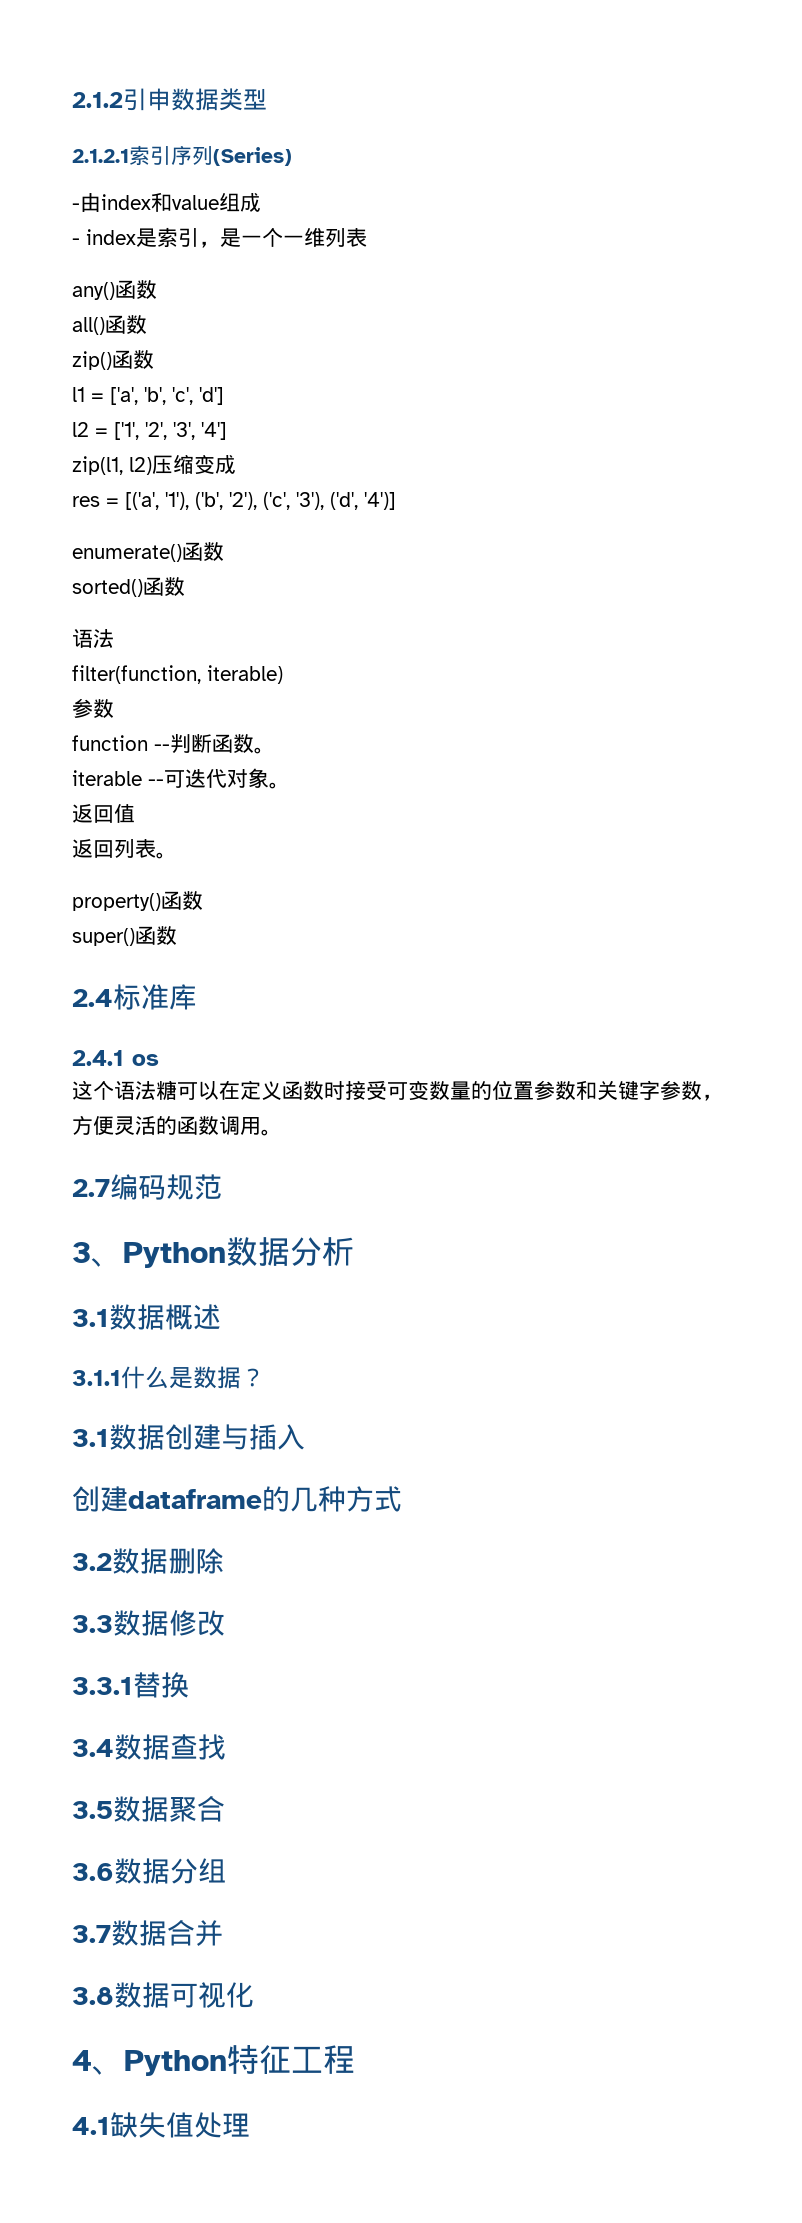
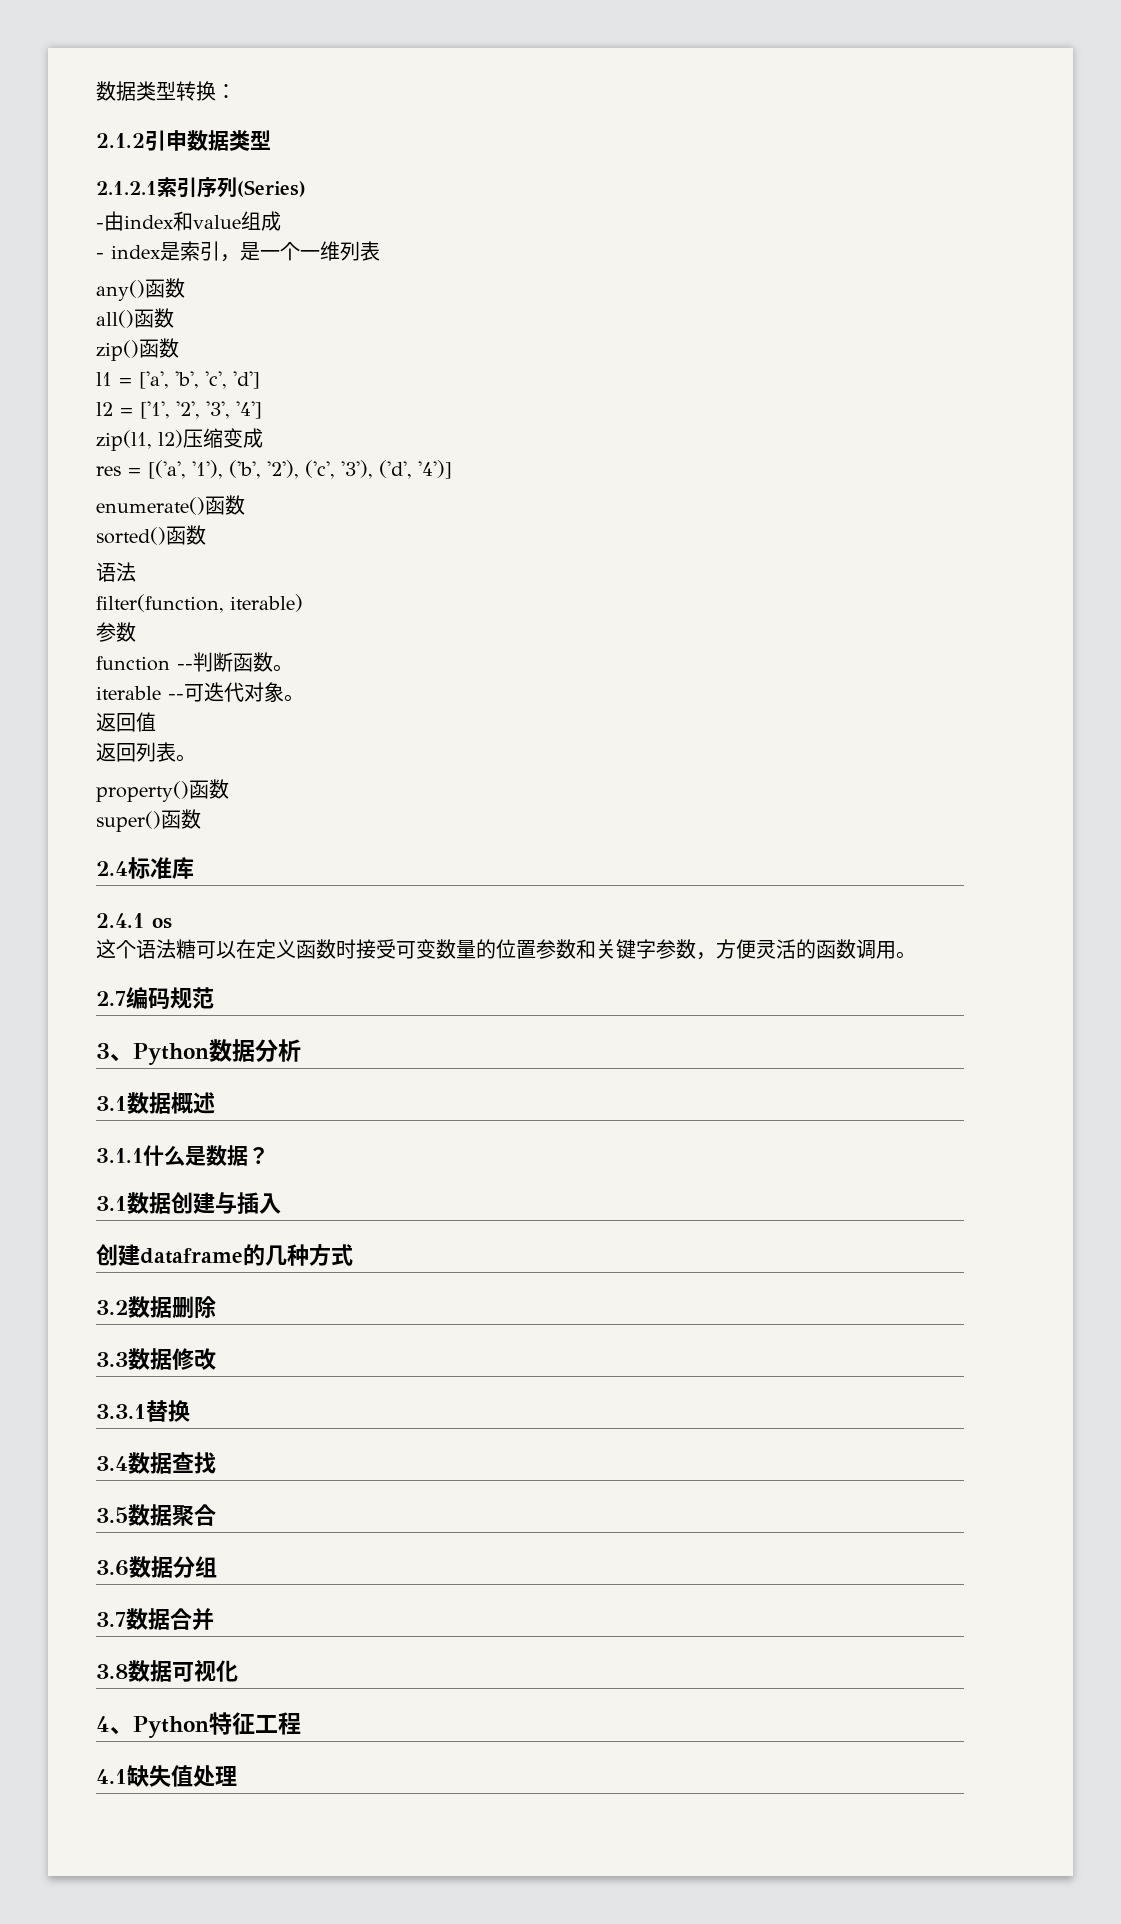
(72, 100) none -> [96,81,236,101] 数据类型转换： //

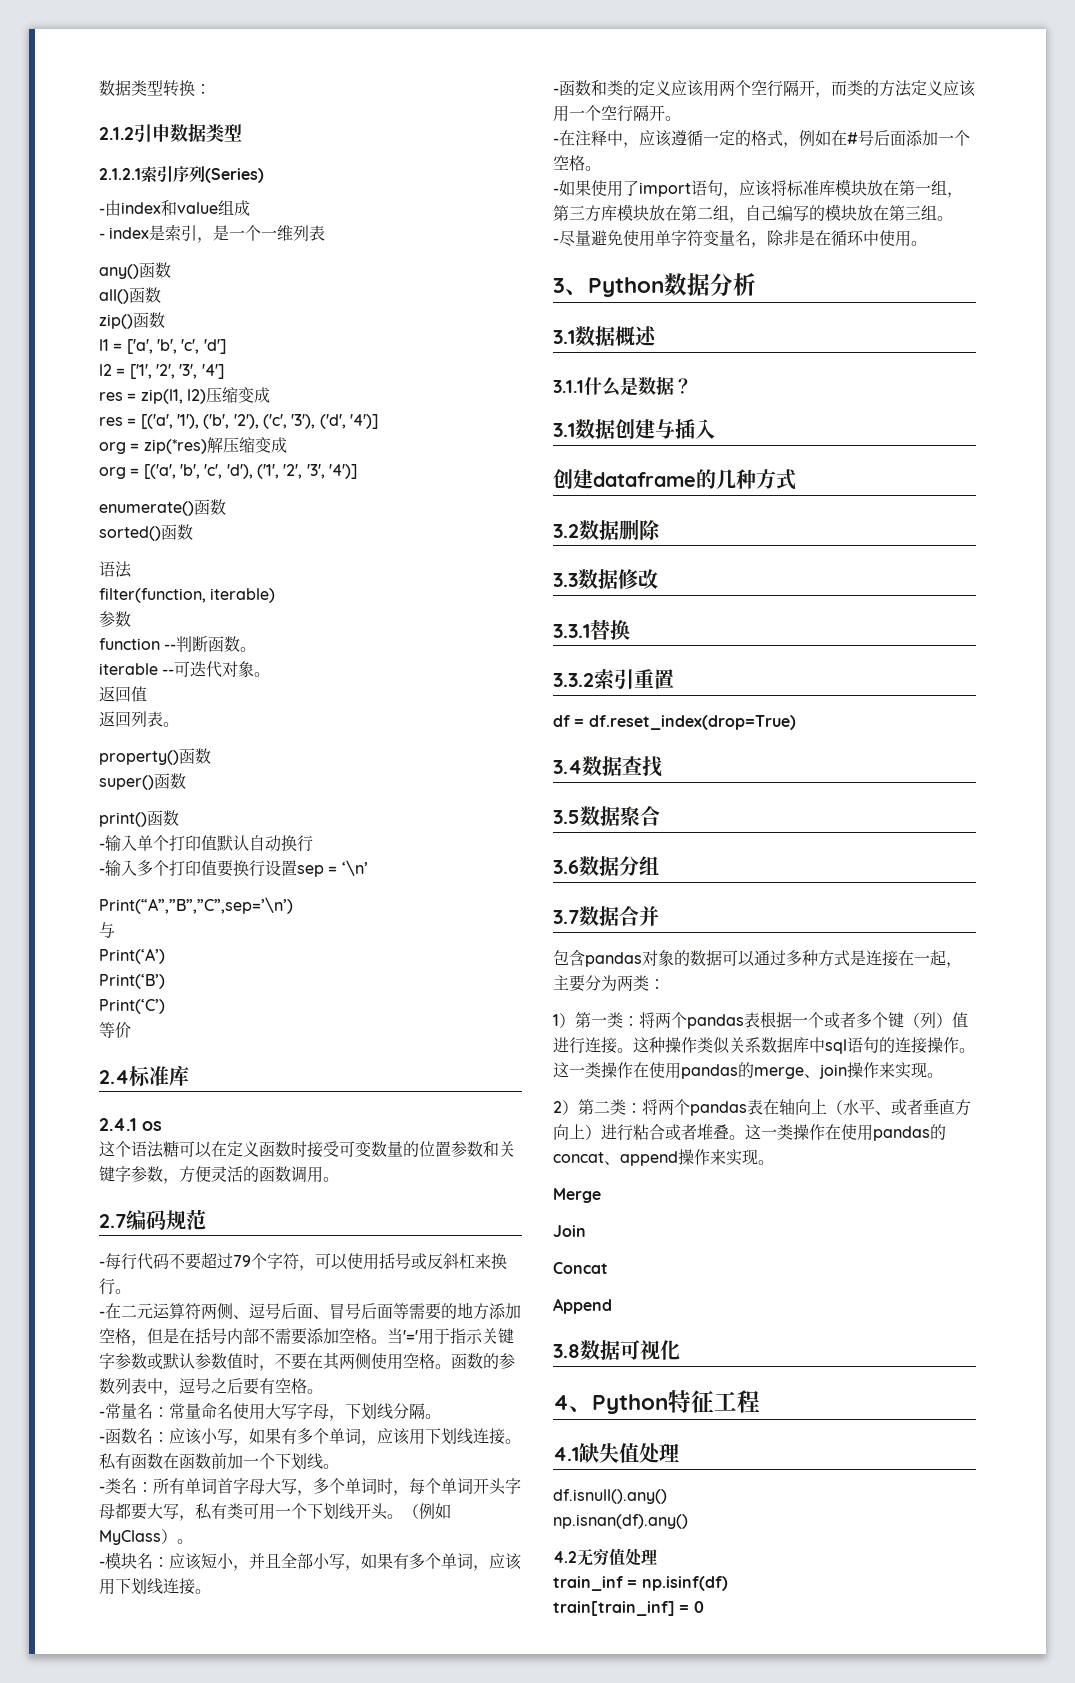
(262, 410) none -> [99,392,137,401] res =
(452, 469) none -> [99,437,287,454] [99,464,357,479] // org = zip(*res)解压缩变成 // org = [('a', 'b', 'c', 'd'), ('1', '2', '3', '4')]
(201, 819) none -> [99,810,179,827] [99,835,313,852] [99,860,368,877] [99,897,293,914] [99,922,115,938] [99,948,165,964] [99,974,165,989] [99,999,165,1014] [99,1022,131,1038] // print()函数 // -输入单个打印值默认自动换行 // -输入多个打印值要换行设置sep = ‘\n’ // Print(“A”,”B”,”C”,sep=’\n’) // 与 // Print(‘A’) // Print(‘B’) // Print(‘C’) // 等价
(214, 998) none -> [99,1252,507,1271] [99,1278,131,1295] [99,1302,521,1320] [99,1328,514,1346] [99,1353,515,1371] [99,1378,323,1396] [99,1403,441,1421] [99,1428,521,1446] [99,1453,339,1470] [99,1478,521,1496] [99,1503,451,1521] [99,1529,193,1545] [99,1552,522,1571] [99,1578,211,1595] [553,80,976,98] [553,105,681,122] [553,130,970,148] [553,155,601,171] [553,179,963,198] [553,204,953,223] [553,230,927,248] // -每行代码不要超过79个字符，可以使用括号或反斜杠来换行。 // -在二元运算符两侧、逗号后面、冒号后面等需要的地方添加空格，但是在括号内部不需要添加空格。当'='用于指示关键字参数或默认参数值时，不要在其两侧使用空格。函数的参数列表中，逗号之后要有空格。 // -常量名：常量命名使用大写字母，下划线分隔。 // -函数名：应该小写，如果有多个单词，应该用下划线连接。私有函数在函数前加一个下划线。 // -类名：所有单词首字母大写，多个单词时，每个单词开头字母都要大写，私有类可用一个下划线开头。（例如MyClass）。 // -模块名：应该短小，并且全部小写，如果有多个单词，应该用下划线连接。 // -函数和类的定义应该用两个空行隔开，而类的方法定义应该用一个空行隔开。 // -在注释中，应该遵循一定的格式，例如在#号后面添加一个空格。 // -如果使用了import语句，应该将标准库模块放在第一组，第三方库模块放在第二组，自己编写的模块放在第三组。 // -尽量避免使用单字符变量名，除非是在循环中使用。
(190, 1411) none -> [553,669,674,690] [553,715,796,730] // 3.3.2索引重置 // df = df.reset_index(drop=True)
(214, 1619) none -> [553,950,962,968] [553,975,665,992] [553,1011,968,1029] [553,1037,975,1054] [553,1062,943,1079] [553,1099,971,1116] [553,1124,946,1141] [553,1149,774,1166] [553,1188,601,1203] [553,1225,586,1237] [553,1262,608,1274] [553,1298,612,1314] // 包含pandas对象的数据可以通过多种方式是连接在一起，主要分为两类： // 1）第一类：将两个pandas表根据一个或者多个键（列）值进行连接。这种操作类似关系数据库中sql语句的连接操作。这一类操作在使用pandas的merge、join操作来实现。 // 2）第二类：将两个pandas表在轴向上（水平、或者垂直方向上）进行粘合或者堆叠。这一类操作在使用pandas的concat、append操作来实现。 // Merge // Join // Concat // Append
(237, 1776) none -> [553,1489,667,1504] [553,1514,688,1529] [553,1548,657,1566] [553,1576,728,1591] [553,1601,704,1616] // df.isnull().any() // np.isnan(df).any() // 4.2无穷值处理 // train_inf = np.isinf(df) // train[train_inf] = 0

